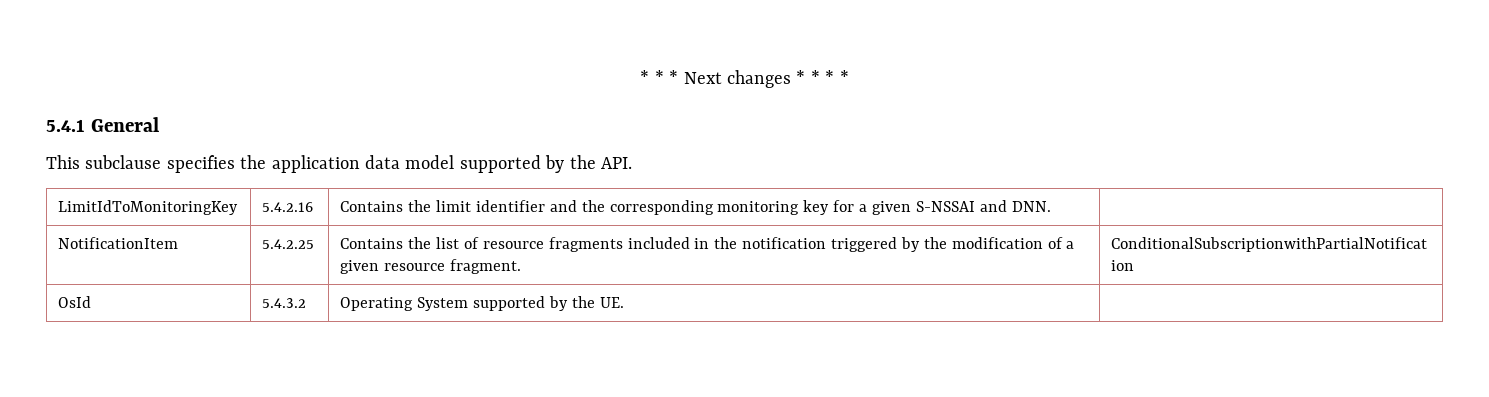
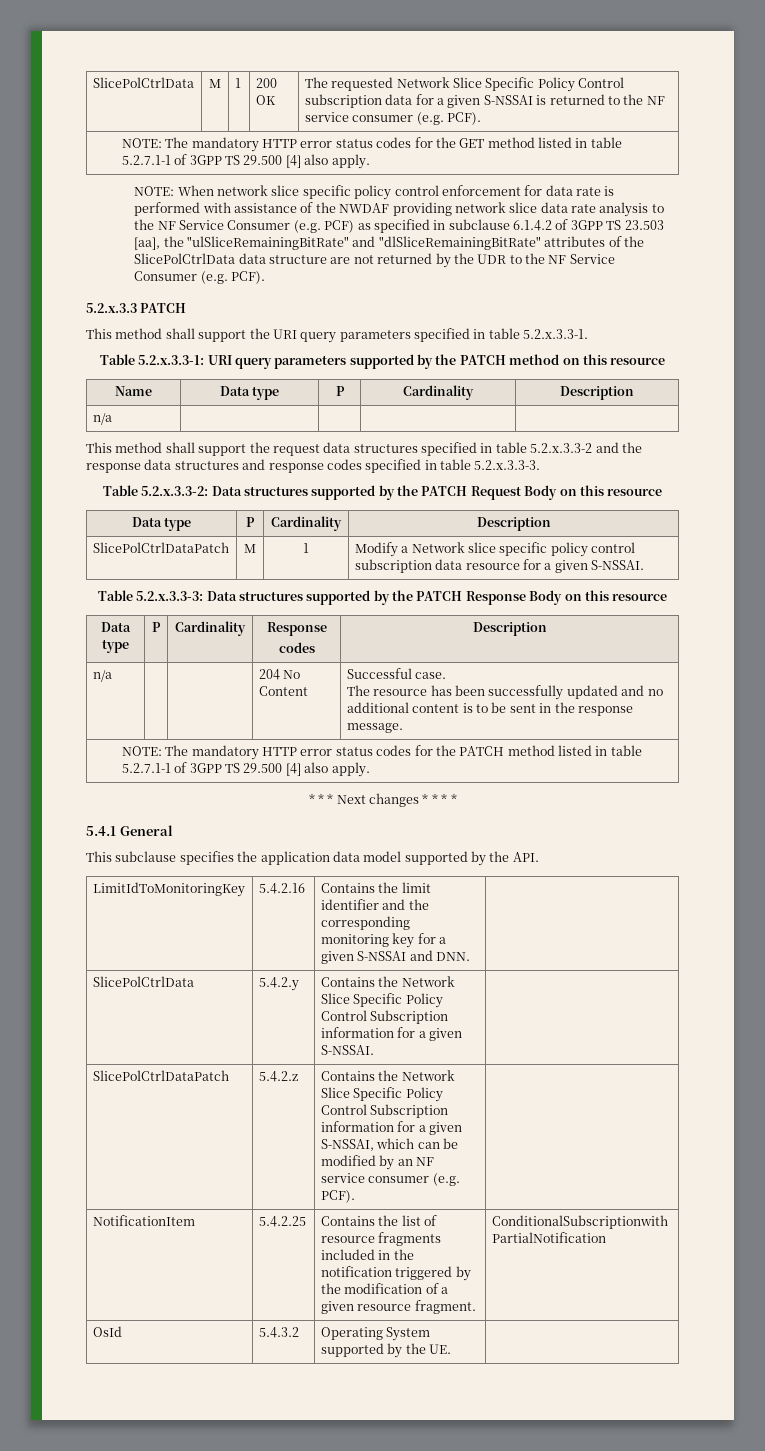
(640, 77) none -> [92,77,194,88] [209,79,221,88] [234,78,241,88] [255,78,277,88] [255,95,276,105] [304,77,625,92] [304,94,665,108] [304,112,482,125] [121,137,622,152] [121,154,370,169] [134,185,615,200] [134,202,664,217] [134,219,664,233] [134,236,644,250] [134,253,615,268] [134,271,266,284] [86,303,187,313] [86,328,589,343] [99,354,666,369] [115,386,152,396] [219,386,280,400] [335,386,345,396] [403,385,474,400] [560,386,634,400] [92,413,112,425] [86,442,642,456] [86,459,541,473] [102,485,663,500] [131,517,192,531] [246,517,255,527] [271,516,342,531] [476,517,551,531] [92,542,229,553] [244,544,256,553] [303,543,309,553] [354,542,636,557] [354,559,645,573] [97,590,668,605] [101,622,131,632] [102,640,129,653] [152,622,161,632] [175,621,246,636] [266,622,327,636] [278,642,315,653] [472,622,547,636] [92,670,112,682] [258,669,301,680] [258,686,308,696] [346,668,447,679] [346,685,663,700] [346,702,633,716] [346,723,403,733] [121,745,642,760] [121,762,370,777] SlicePolCtrlData | M | 1 | 200 OK | The requested Network Slice Specific Policy Control subscription data for a given S-NSSAI is returned to the NF service consumer (e.g. PCF). // NOTE: The mandatory HTTP error status codes for the GET method listed in table 5.2.7.1-1 of 3GPP TS 29.500 [4] also apply. // NOTE: When network slice specific policy control enforcement for data rate is performed with assistance of the NWDAF providing network slice data rate analysis to the NF Service Consumer (e.g. PCF) as specified in subclause 6.1.4.2 of 3GPP TS 23.503 [aa], the "ulSliceRemainingBitRate" and "dlSliceRemainingBitRate" attributes of the SlicePolCtrlData data structure are not returned by the UDR to the NF Service Consumer (e.g. PCF). // 5.2.x.3.3 PATCH // This method shall support the URI query parameters specified in table 5.2.x.3.3-1. // Table 5.2.x.3.3-1: URI query parameters supported by the PATCH method on this resource // Name | Data type | P | Cardinality | Description // n/a | | | | // This method shall support the request data structures specified in table 5.2.x.3.3-2 and the response data structures and response codes specified in table 5.2.x.3.3-3. // Table 5.2.x.3.3-2: Data structures supported by the PATCH Request Body on this resource // Data type | P | Cardinality | Description // SlicePolCtrlDataPatch | M | 1 | Modify a Network slice specific policy control subscription data resource for a given S-NSSAI. // Table 5.2.x.3.3-3: Data structures supported by the PATCH Response Body on this resource // Data type | P | Cardinality | Response // codes | Description // n/a | | | 204 No Content | Successful case. // The resource has been successfully updated and no additional content is to be sent in the response message. // NOTE: The mandatory HTTP error status codes for the PATCH method listed in table 5.2.7.1-1 of 3GPP TS 29.500 [4] also apply. //
(1051, 206) none -> [92,976,194,987] [258,977,299,991] [320,976,455,987] [320,993,443,1008] [320,1010,449,1024] [320,1027,463,1041] [320,1045,374,1055] [92,1070,229,1081] [258,1071,298,1082] [320,1070,455,1081] [320,1087,443,1102] [320,1104,449,1118] [320,1121,463,1135] [320,1138,459,1151] [320,1155,435,1170] [320,1173,460,1186] [320,1190,355,1203] // SlicePolCtrlData | 5.4.2.y | Contains the Network Slice Specific Policy Control Subscription information for a given S-NSSAI. | // SlicePolCtrlDataPatch | 5.4.2.z | Contains the Network Slice Specific Policy Control Subscription information for a given S-NSSAI, which can be modified by an NF service consumer (e.g. PCF). |

